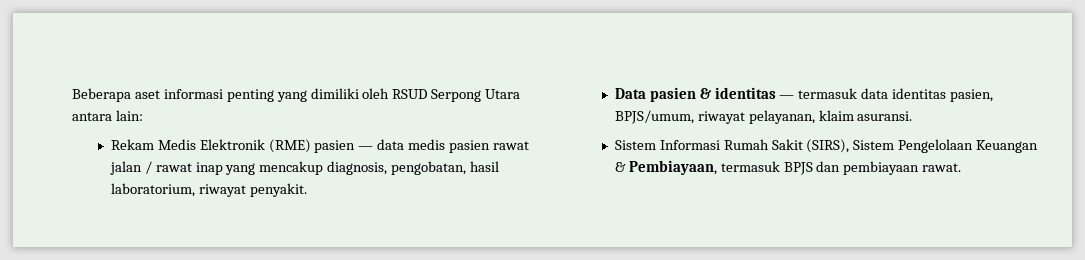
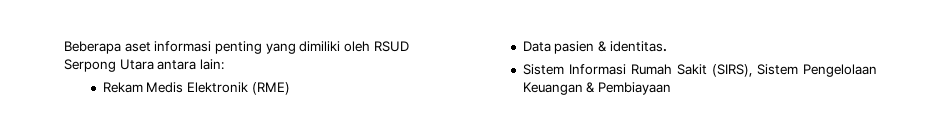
[314,139,530,153] [109,161,500,175] [110,183,307,197] [614,87,994,102] [614,110,913,124] pasien — data medis pasien rawat jalan / rawat inap yang mencakup diagnosis, pengobatan, hasil laboratorium, riwayat penyakit. // Data pasien & identitas — termasuk data identitas pasien, BPJS/umum, riwayat pelayanan, klaim asuransi. -> [522,41,667,54] // Data pasien & identitas.
[628,160,962,175] Pembiayaan, termasuk BPJS dan pembiayaan rawat. -> [598,82,672,95] Pembiayaan

